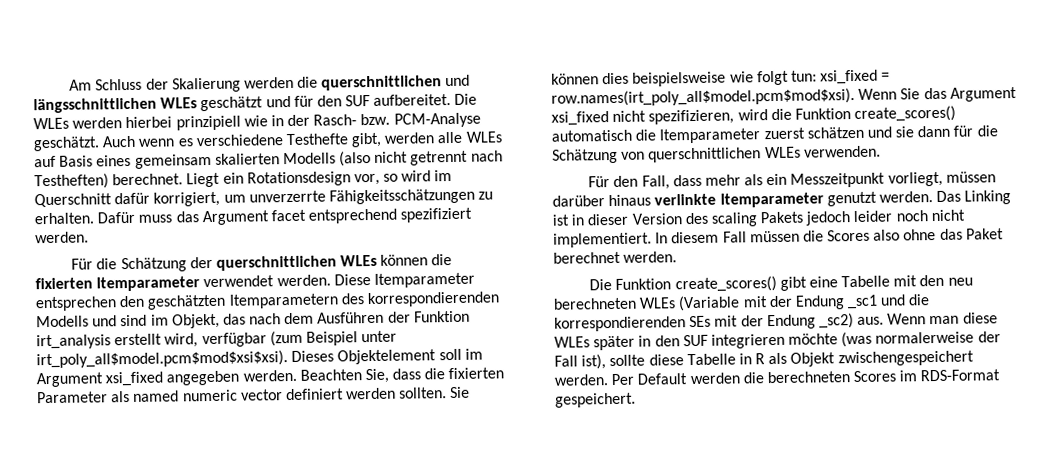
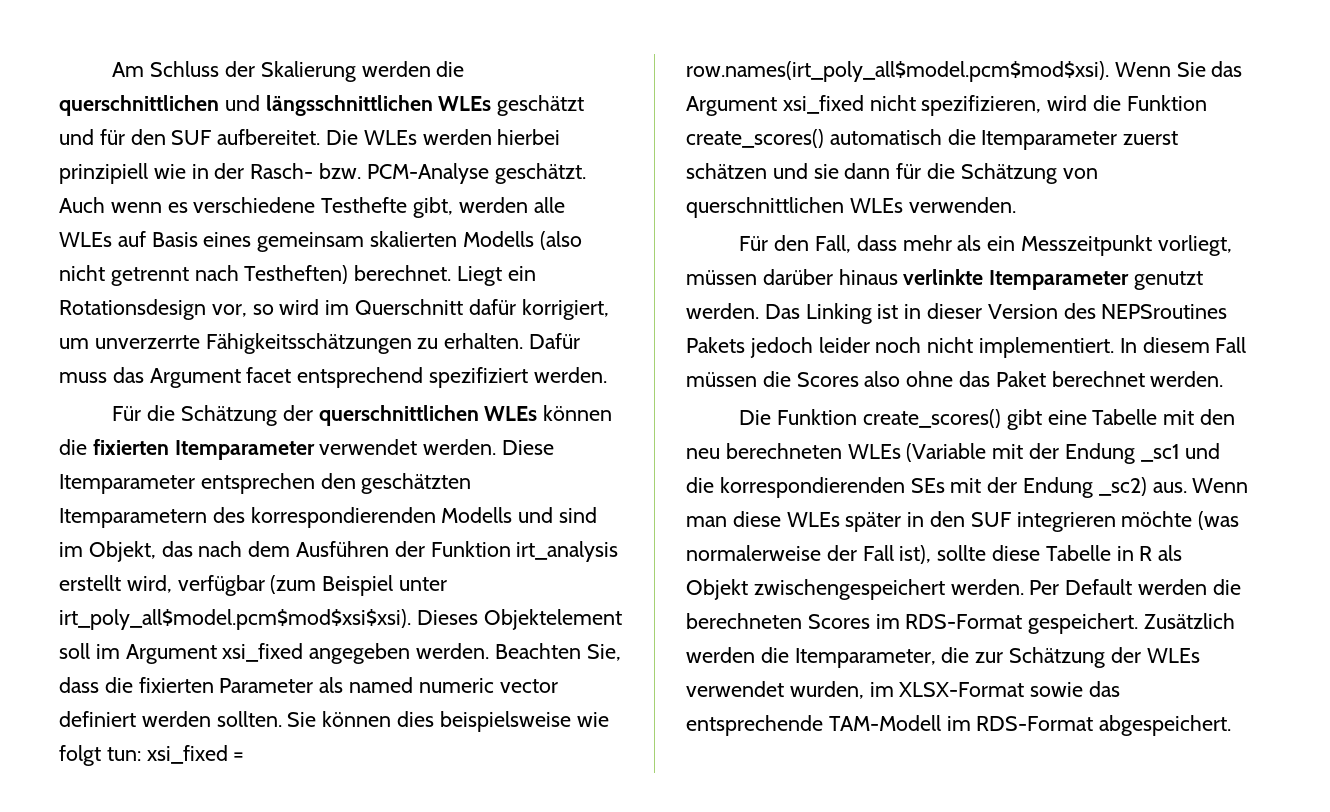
[710,212,758,227] scaling -> [1101,304,1228,319] NEPSroutines
(636, 400) none -> [1144,613,1236,629] [686,647,1200,668] [686,681,1121,699] [686,715,1232,736] Zusätzlich werden die Itemparameter, die zur Schätzung der WLEs verwendet wurden, im XLSX-Format sowie das entsprechende TAM-Modell im RDS-Format abgespeichert.

